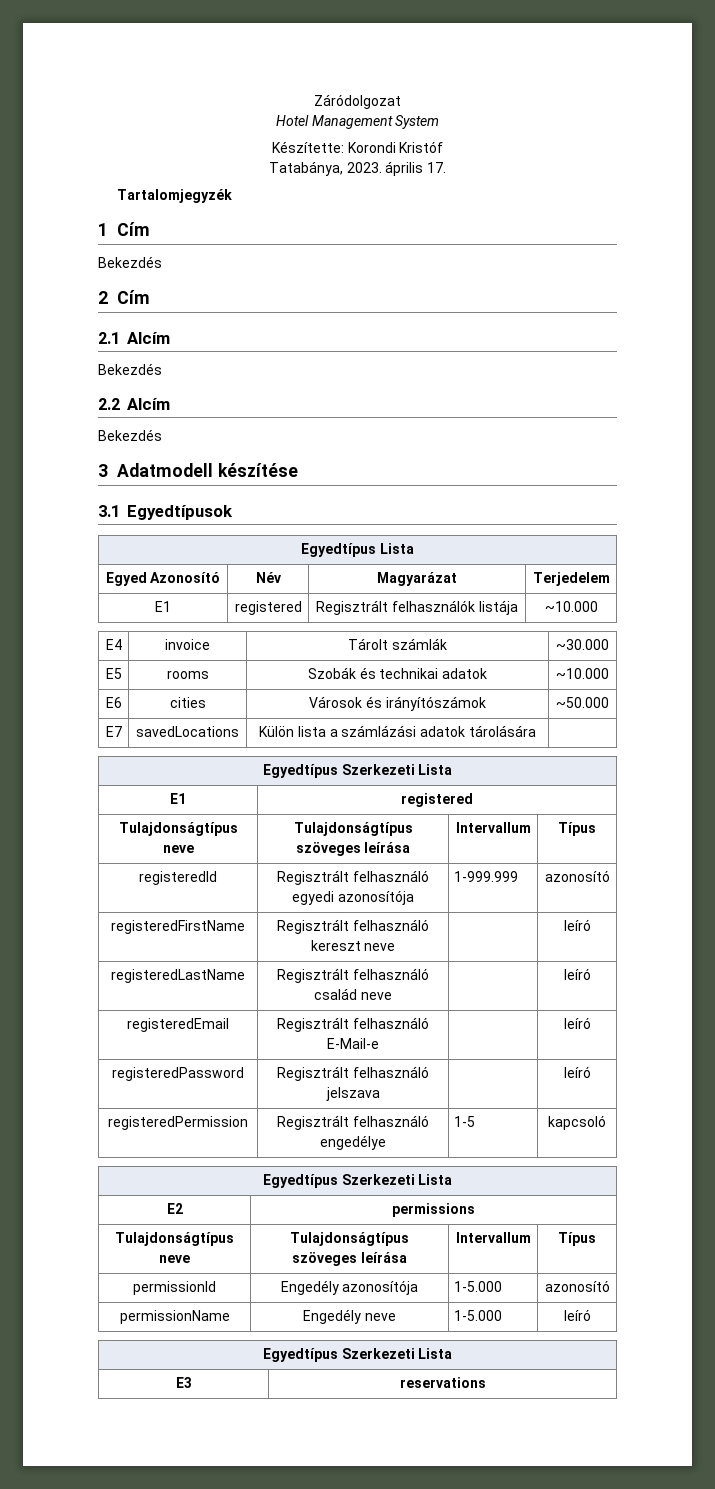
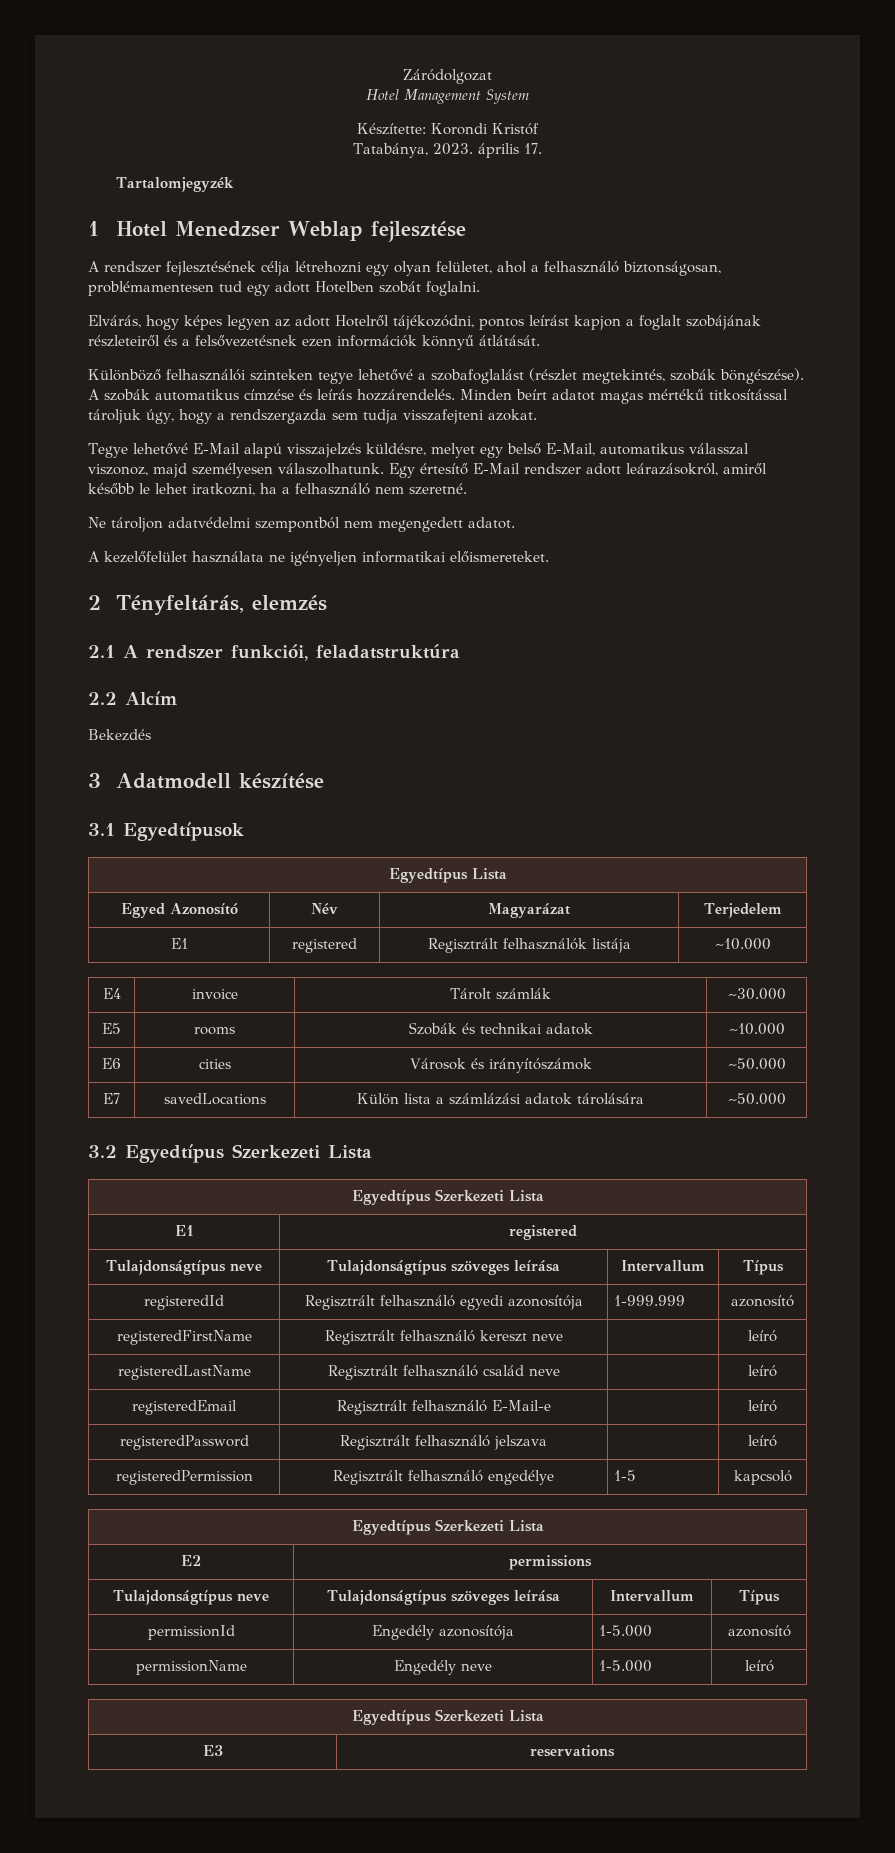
[117,222,151,236] [98,256,162,268] Cím // Bekezdés -> [115,221,466,242] [88,261,721,276] [88,281,480,296] [88,315,761,330] [88,335,540,350] [88,368,804,384] [88,389,788,404] [88,409,537,424] [88,443,749,458] [88,463,767,478] [88,483,467,496] [88,517,515,532] [88,551,549,566] Hotel Menedzser Weblap fejlesztése // A rendszer fejlesztésének célja létrehozni egy olyan felületet, ahol a felhasználó biztonságosan, problémamentesen tud egy adott Hotelben szobát foglalni. // Elvárás, hogy képes legyen az adott Hotelről tájékozódni, pontos leírást kapjon a foglalt szobájának részleteiről és a felsővezetésnek ezen információk könnyű átlátását. // Különböző felhasználói szinteken tegye lehetővé a szobafoglalást (részlet megtekintés, szobák böngészése). A szobák automatikus címzése és leírás hozzárendelés. Minden beírt adatot magas mértékű titkosítással tároljuk úgy, hogy a rendszergazda sem tudja visszafejteni azokat. // Tegye lehetővé E-Mail alapú visszajelzés küldésre, melyet egy belső E-Mail, automatikus válasszal viszonoz, majd személyesen válaszolhatunk. Egy értesítő E-Mail rendszer adott leárazásokról, amiről később le lehet iratkozni, ha a felhasználó nem szeretné. // Ne tároljon adatvédelmi szempontból nem megengedett adatot. // A kezelőfelület használata ne igényeljen informatikai előismereteket.
[117,290,151,304] Cím -> [115,595,327,615] Tényfeltárás, elemzés
[127,332,170,344] [98,363,162,375] Alcím // Bekezdés -> [122,644,460,661] A rendszer funkciói, feladatstruktúra
(536, 731) none -> [727,1093,786,1105] [88,1144,372,1163] ~50.000 // 3.2 Egyedtípus Szerkezeti Lista

